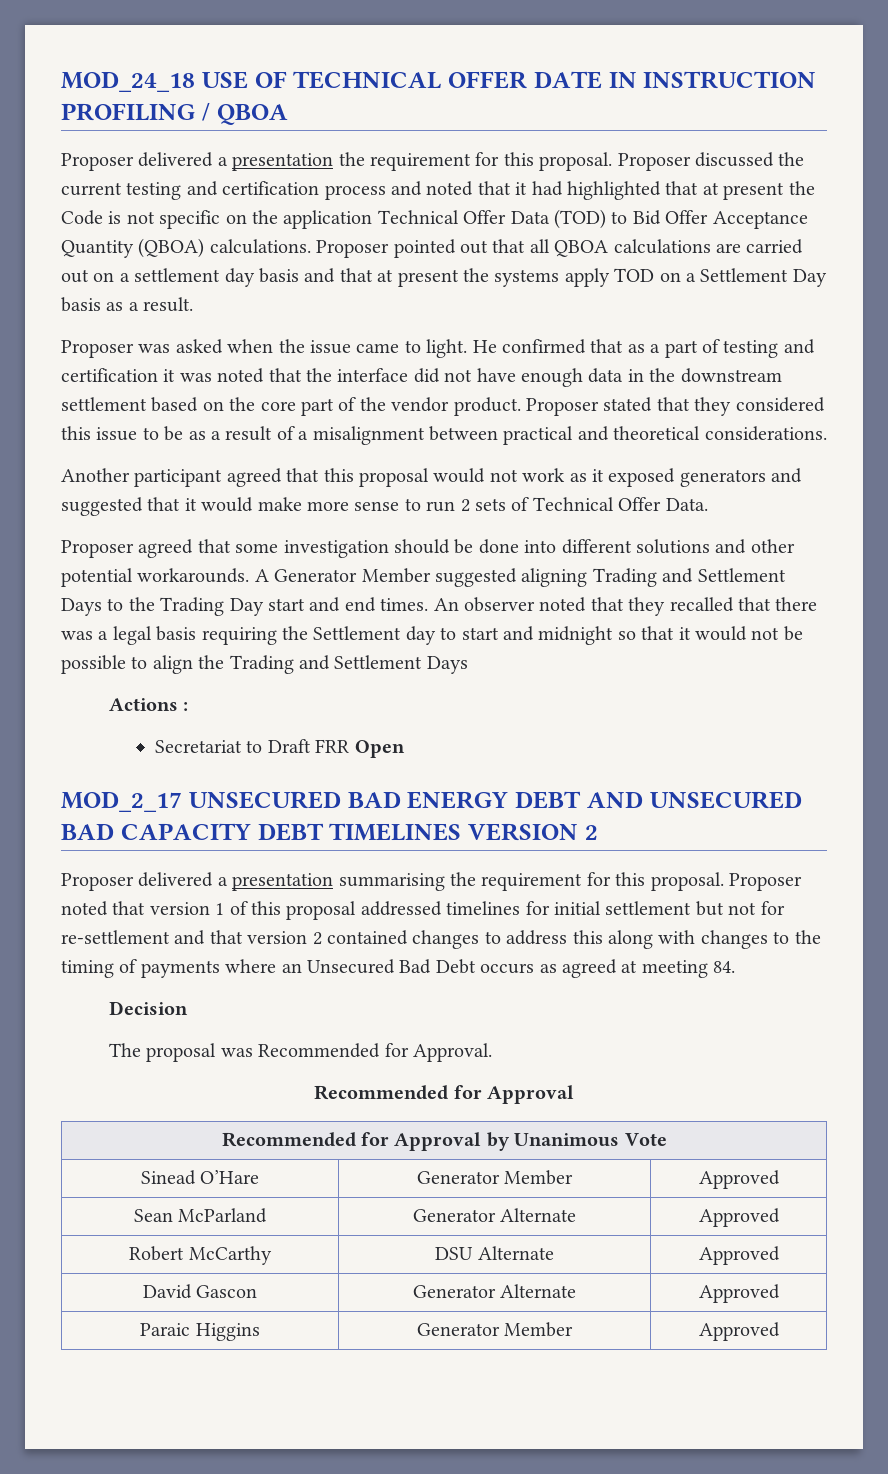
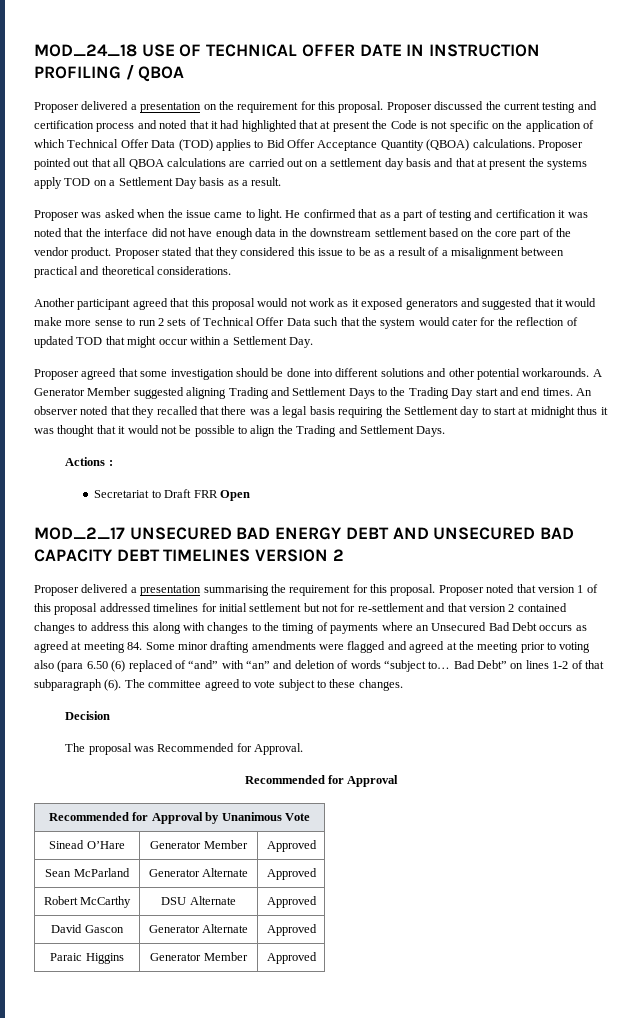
(334, 162) none -> [203,104,217,110] on
(373, 219) none -> [583,120,595,129] [34,139,65,148] of which
(606, 219) none -> [215,139,251,151] applies
[665,498,708,511] Data. -> [286,317,578,329] [34,336,313,348] Data such that the system would cater for the reflection of updated TOD that might occur within a Settlement Day.
[502,626,636,645] and midnight so -> [518,406,608,418] [34,425,95,437] at midnight thus it was thought
[426,656,468,674] Days -> [416,426,446,437] Days.
(736, 967) none -> [145,641,591,653] [34,660,604,672] [34,679,403,691] Some minor drafting amendments were flagged and agreed at the meeting prior to voting also (para 6.50 (6) replaced of “and” with “an” and deletion of words “subject to… Bad Debt” on lines 1-2 of that subparagraph (6). The committee agreed to vote subject to these changes.

